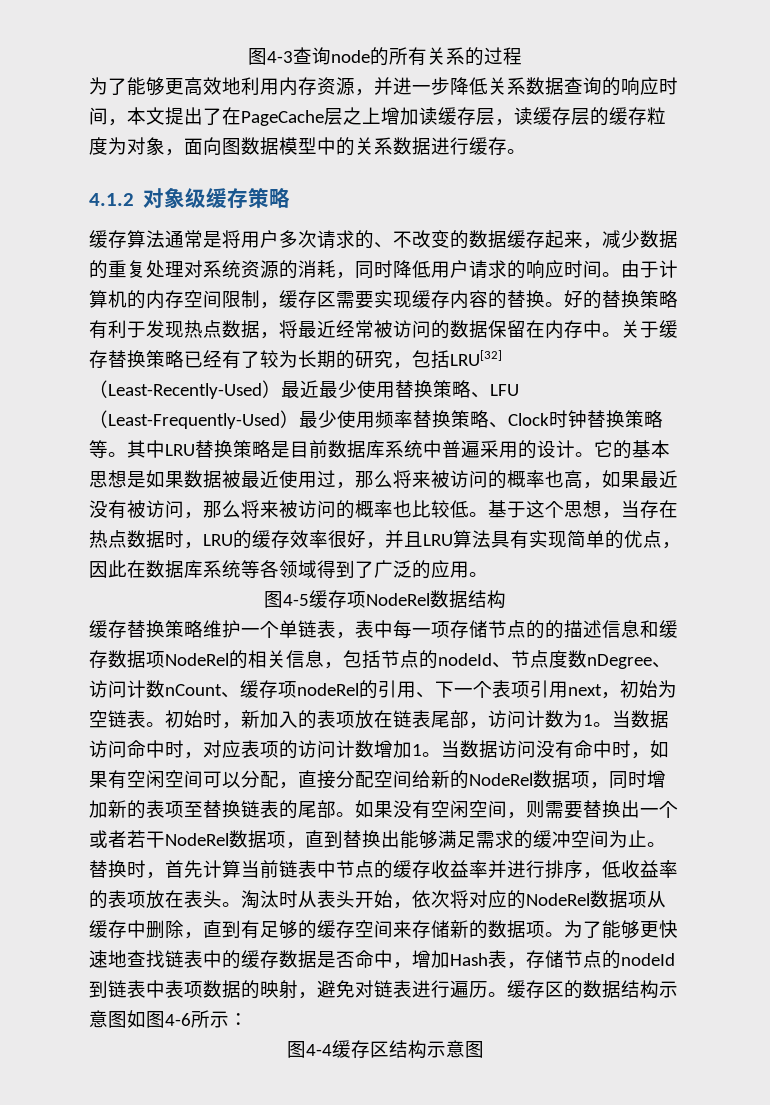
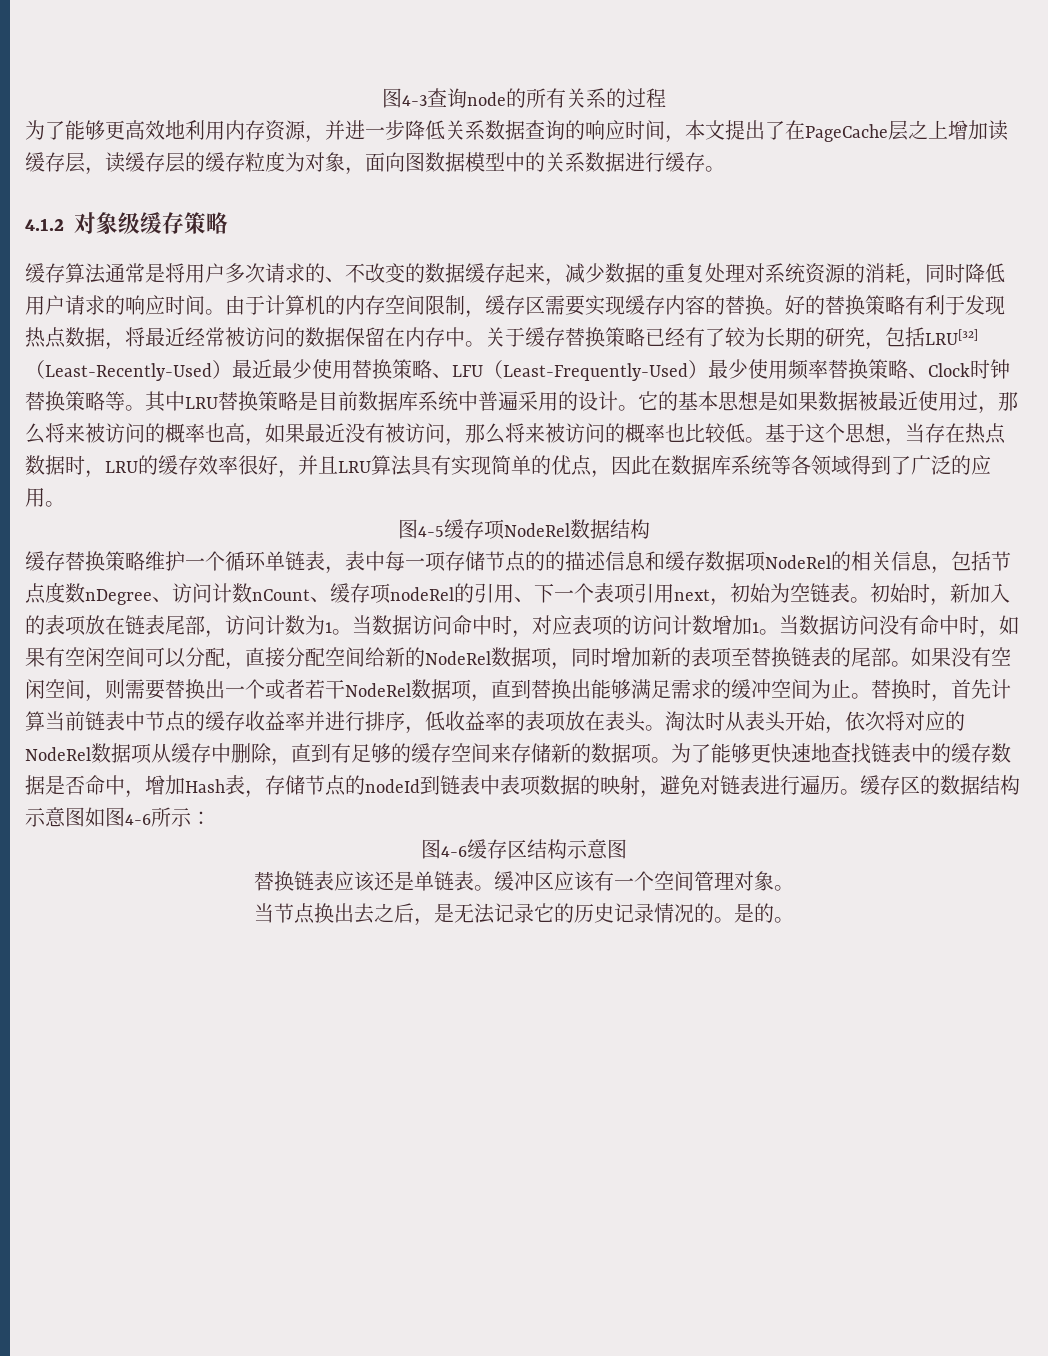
(279, 629) none -> [225,551,266,571] 循环
[419,650,549,669] 的nodeId、节点 -> (46, 593) none
[305,1044,332,1056] 4-4 -> [441,846,467,857] 4-6
(484, 1049) none -> [254,871,794,892] [254,903,794,926] // 替换链表应该还是单链表。缓冲区应该有一个空间管理对象。 // 当节点换出去之后，是无法记录它的历史记录情况的。是的。

